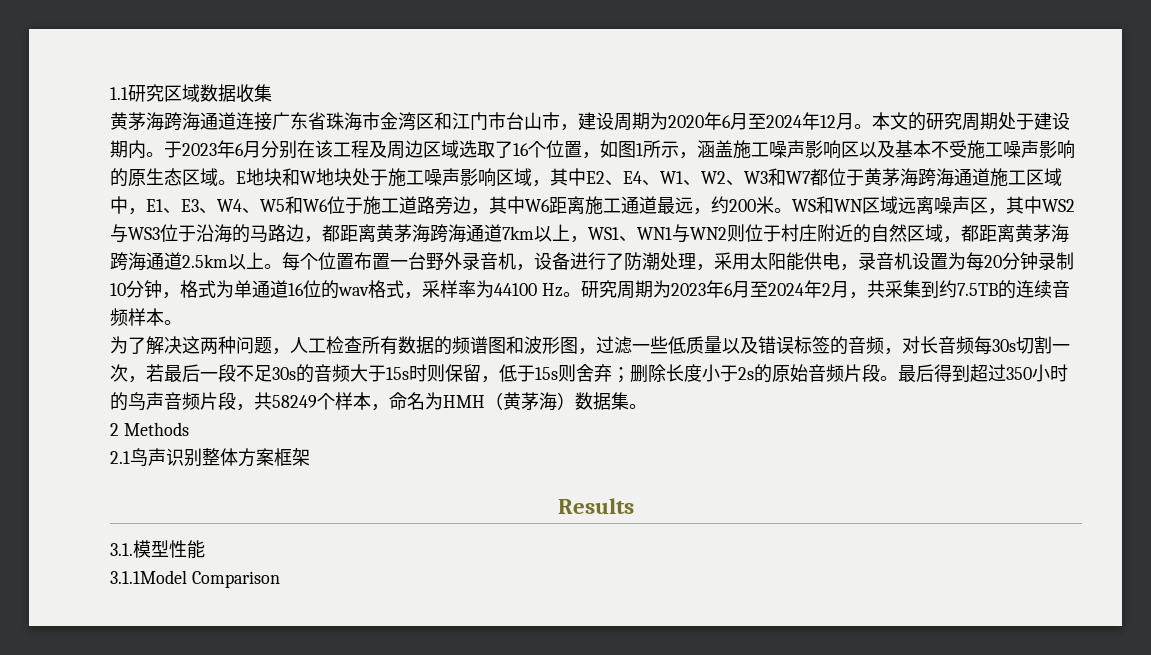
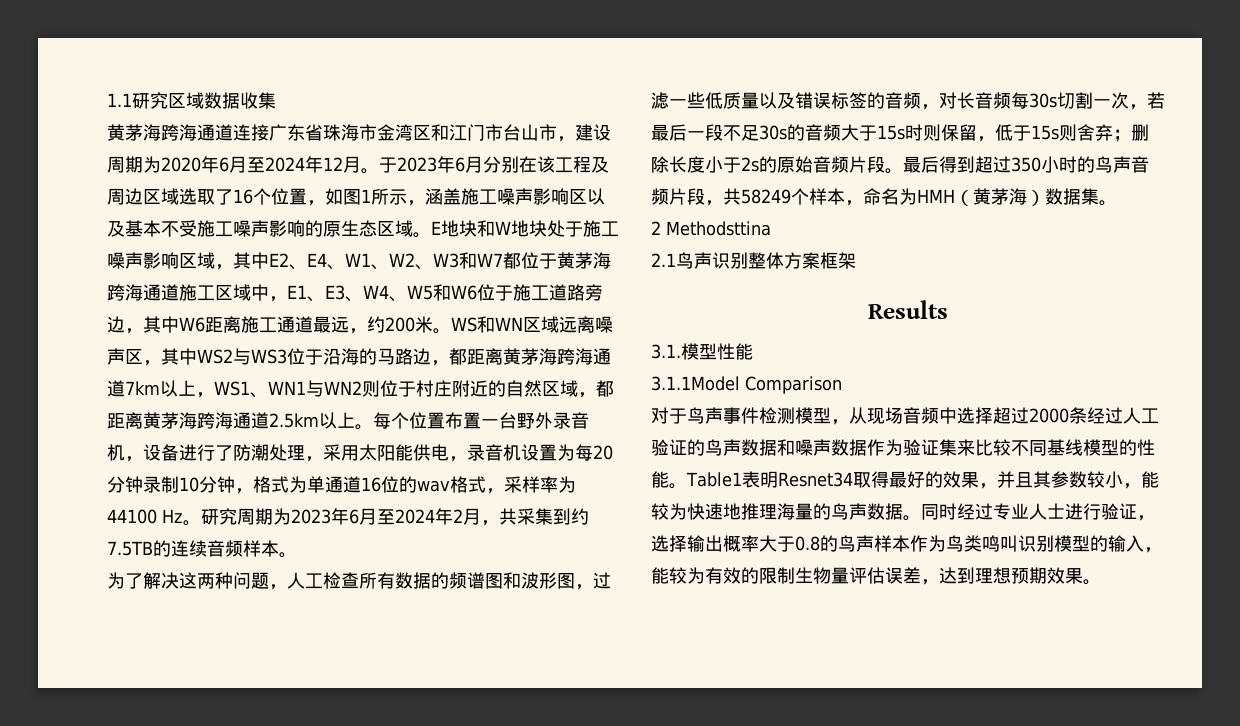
[872,112,1070,131] [110,140,164,159] 本文的研究周期处于建设期内。 -> (379, 171) none
[123,422,189,436] Methods -> [666,221,771,236] Methodsttina
(280, 579) none -> [651,407,1159,425] [651,439,1155,456] [651,471,1159,489] [651,503,1155,521] [651,535,1162,553] [651,567,1101,585] // 对于鸟声事件检测模型，从现场音频中选择超过2000条经过人工验证的鸟声数据和噪声数据作为验证集来比较不同基线模型的性能。Table1表明Resnet34取得最好的效果，并且其参数较小，能较为快速地推理海量的鸟声数据。同时经过专业人士进行验证，选择输出概率大于0.8的鸟声样本作为鸟类鸣叫识别模型的输入，能较为有效的限制生物量评估误差，达到理想预期效果。

